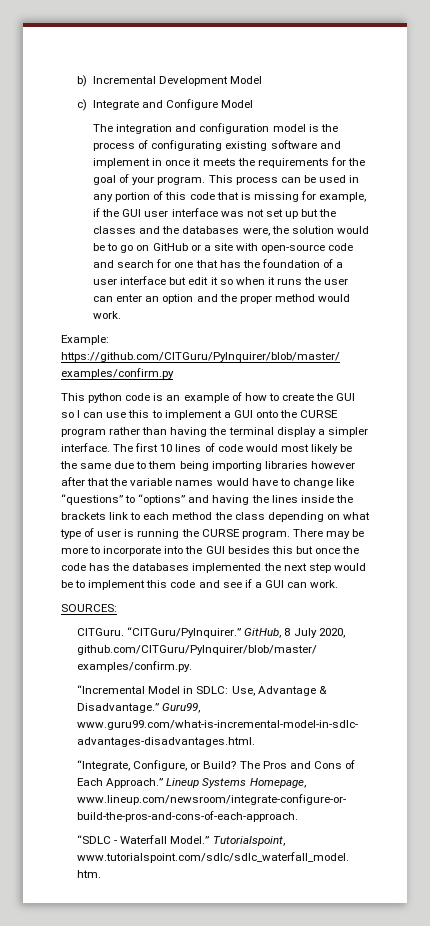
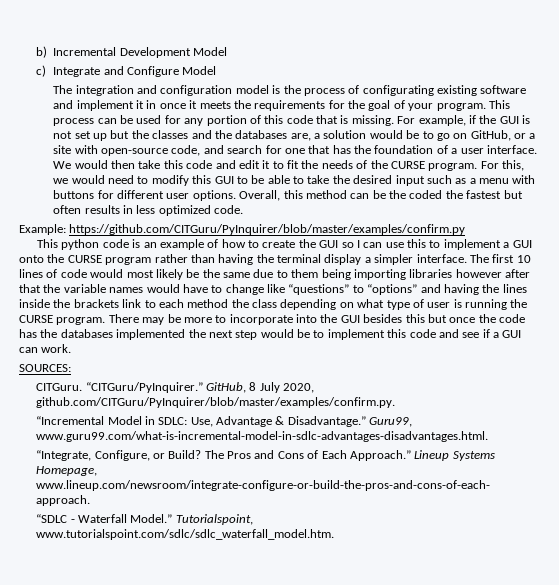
(151, 163) none -> [136,100,145,109] it
[349,175,360,183] in -> [164,115,181,124] for
[253,191,317,202] missing for -> [351,115,416,126] missing. For
[144,208,244,217] user interface was -> [522,115,531,124] is
[242,226,289,236] were, the -> [290,133,321,141] are, a
[152,243,188,251] GitHub -> [470,130,511,141] GitHub,
[328,243,354,251] code -> [171,145,201,156] code,
[120,276,349,285] [93,294,351,304] [93,311,122,319] interface but edit it so when it runs the user can enter an option and the proper method would work. -> [486,145,537,154] [53,160,525,171] [53,175,536,186] [53,190,523,201] [53,205,244,216] interface. We would then take this code and edit it to fit the needs of the CURSE program. For this, we would need to modify this GUI to be able to take the desired input such as a menu with buttons for different user options. Overall, this method can be the coded the fastest but often results in less optimized code.

